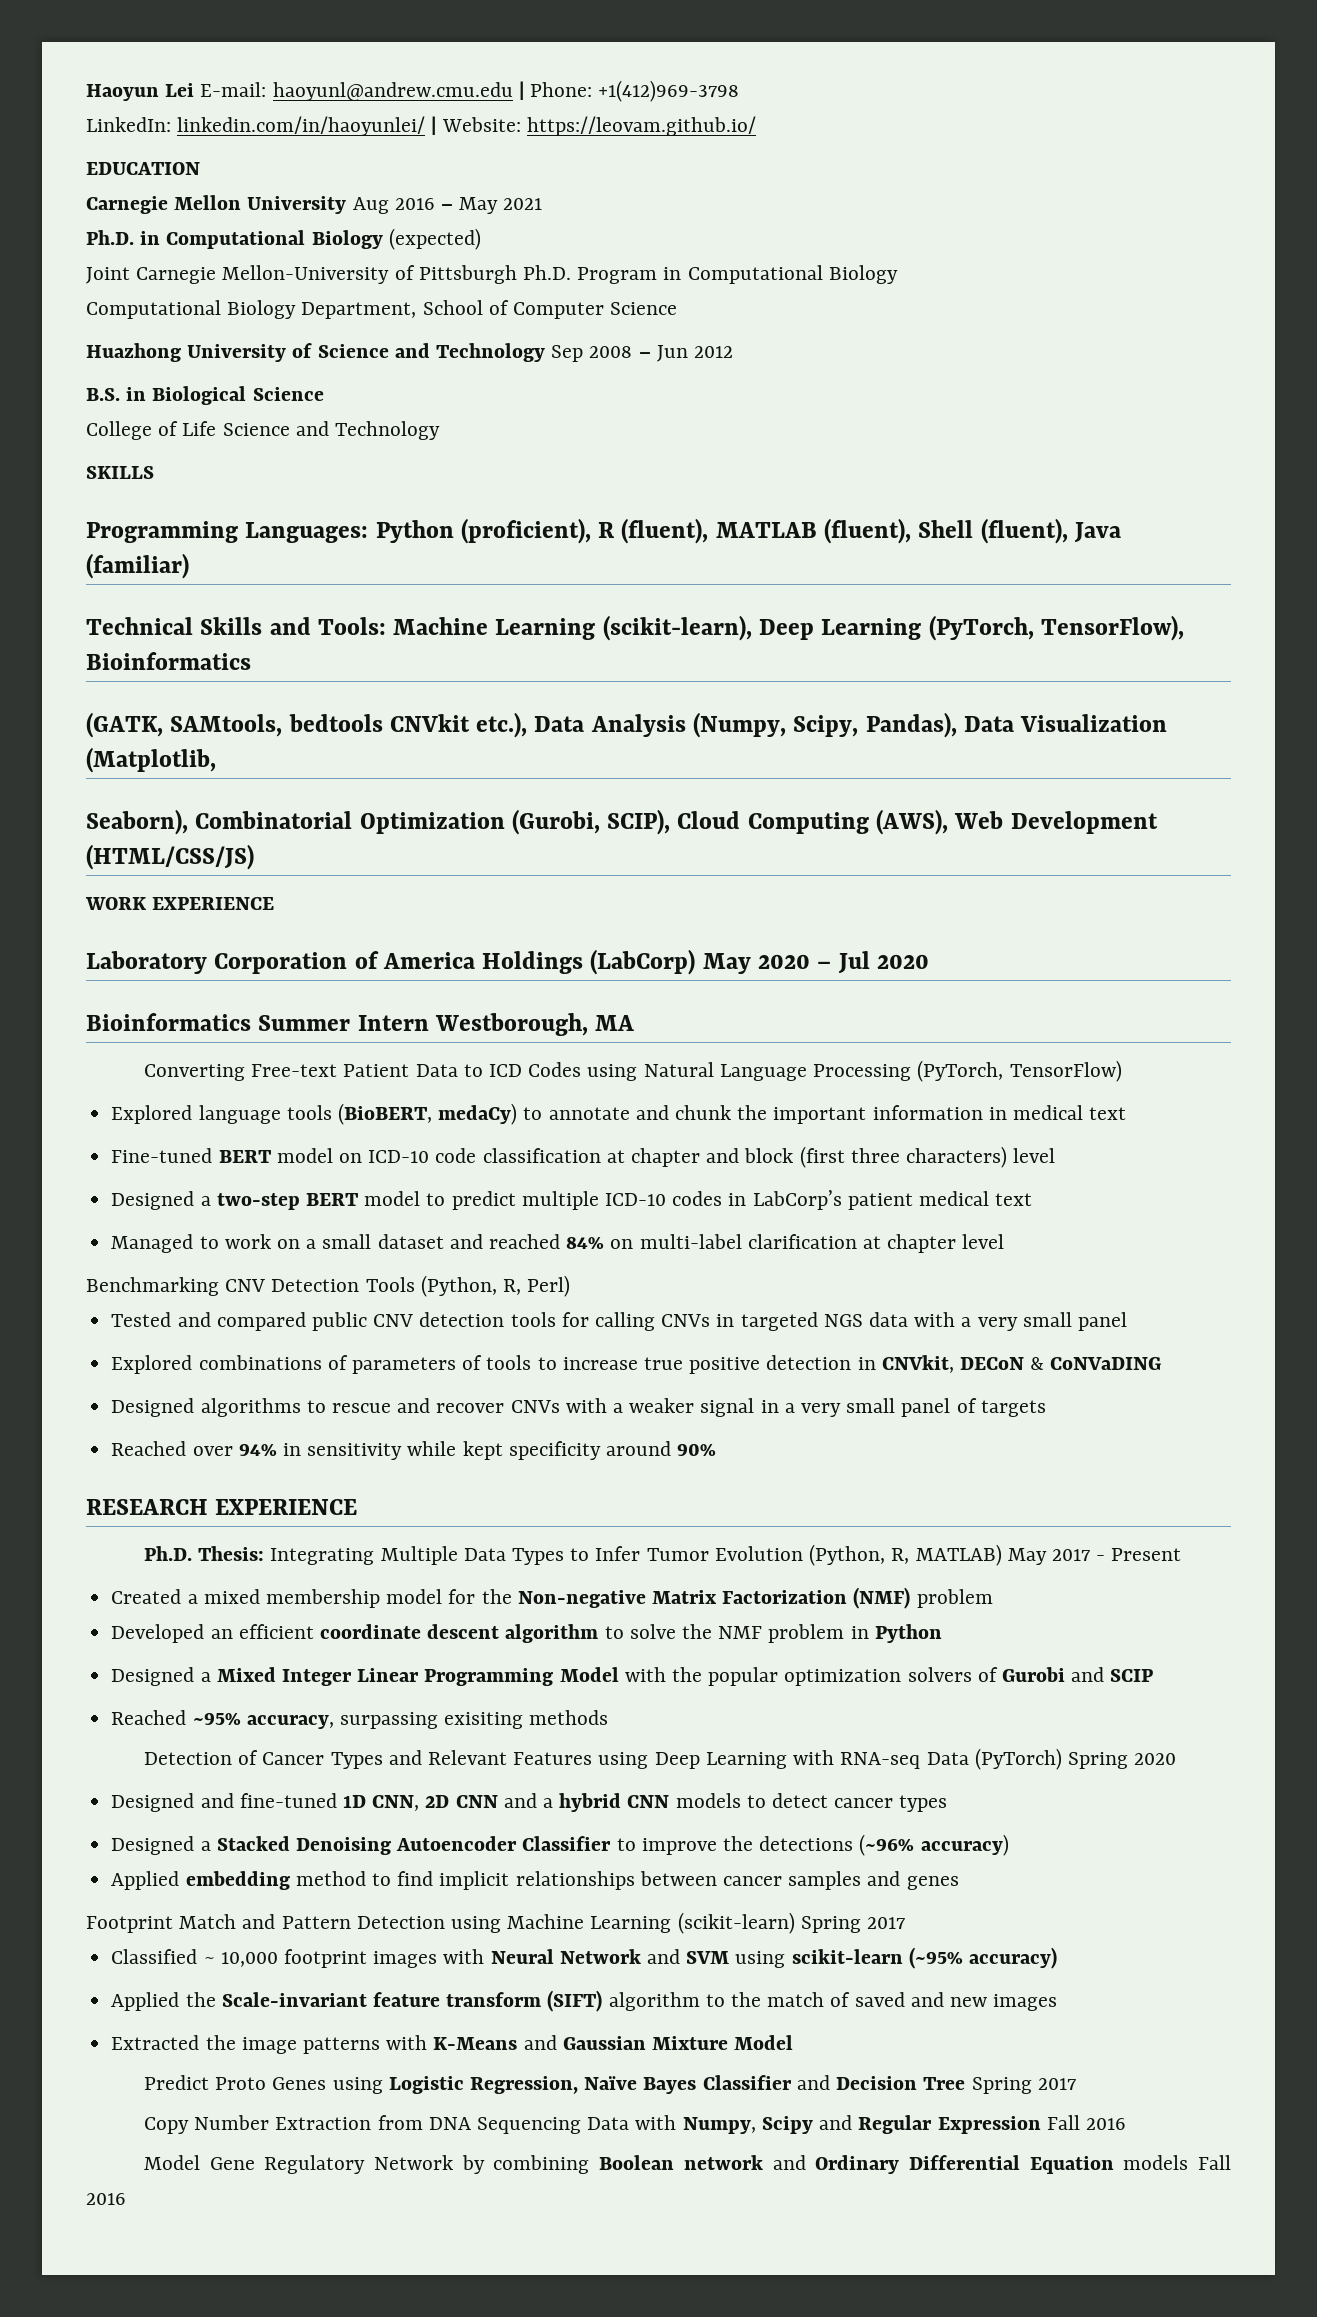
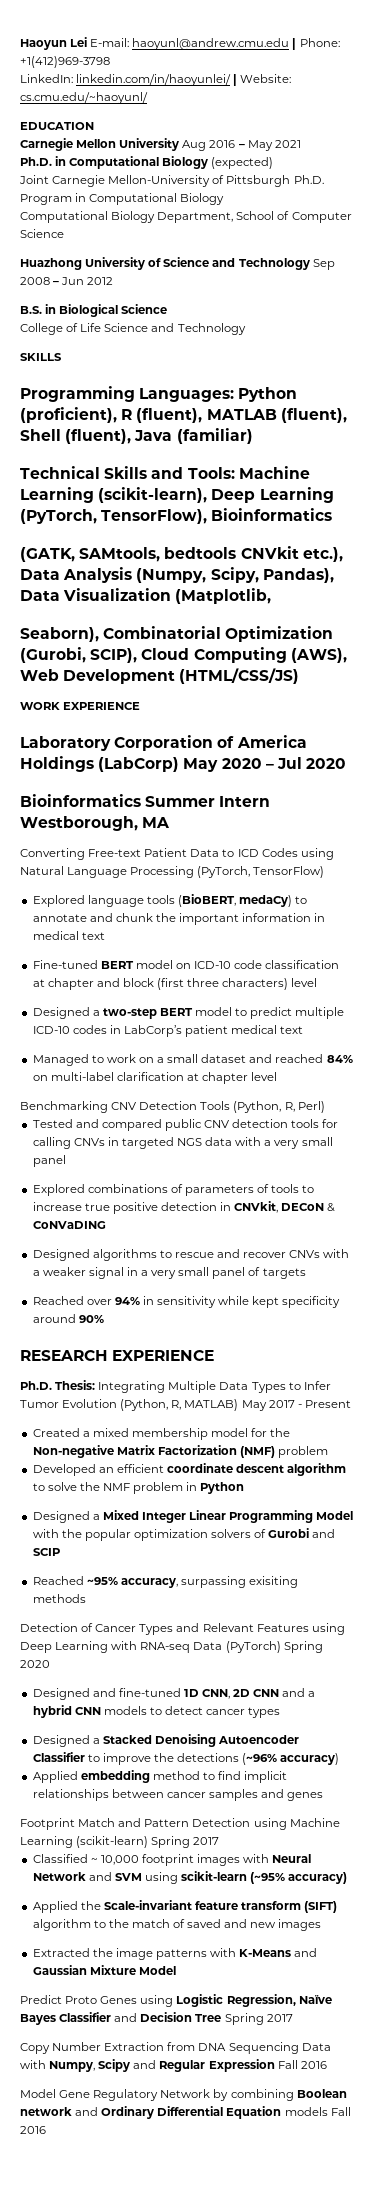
[526,116,756,136] https://leovam.github.io/ -> [20,92,148,104] cs.cmu.edu/~haoyunl/

